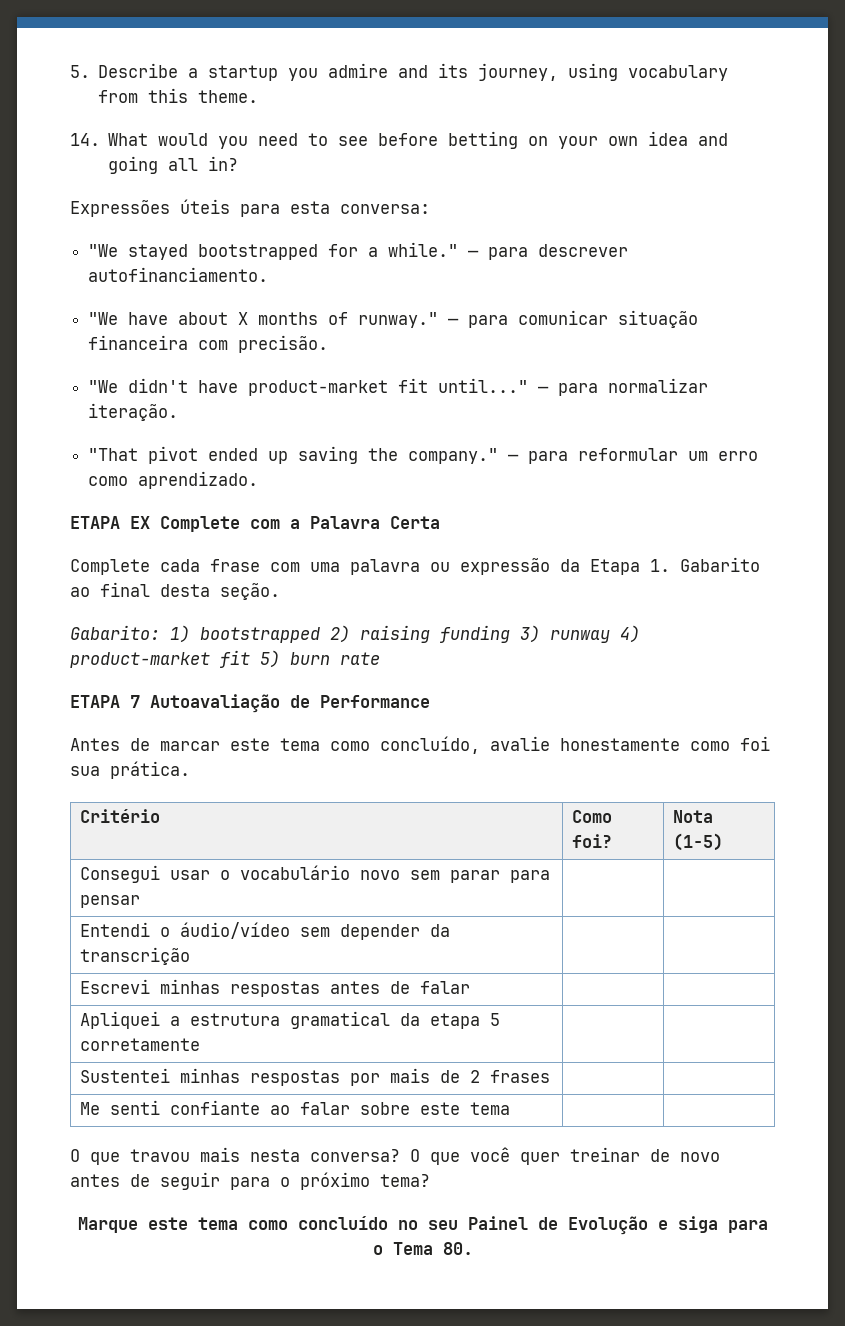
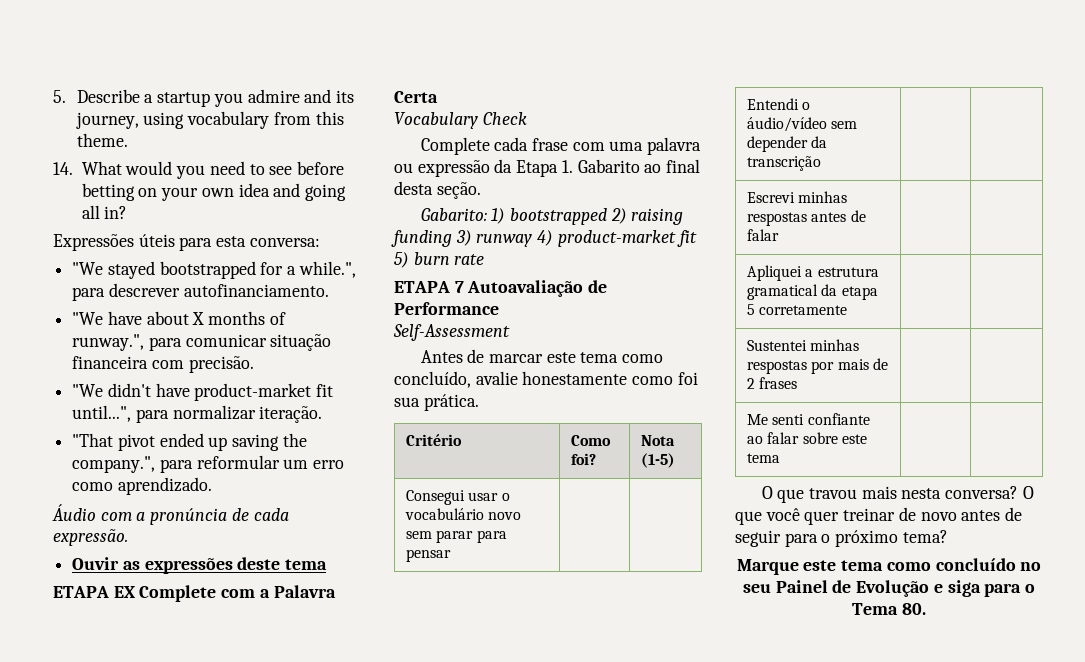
[388,242,480,257] while." — -> [298,261,356,278] while.",
[358,312,460,328] runway." — -> [72,334,145,351] runway.",
[438,378,550,393] until..." — -> [72,405,132,422] until...",
[408,448,520,464] company." — -> [72,456,156,473] company.",
(259, 480) none -> [52,504,289,525] [53,528,128,546] [72,557,328,574] // Áudio com a pronúncia de cada expressão. // Ouvir as expressões deste tema
(440, 522) none -> [394,112,527,129] // Vocabulary Check
(430, 701) none -> [393,324,510,341] // Self-Assessment

